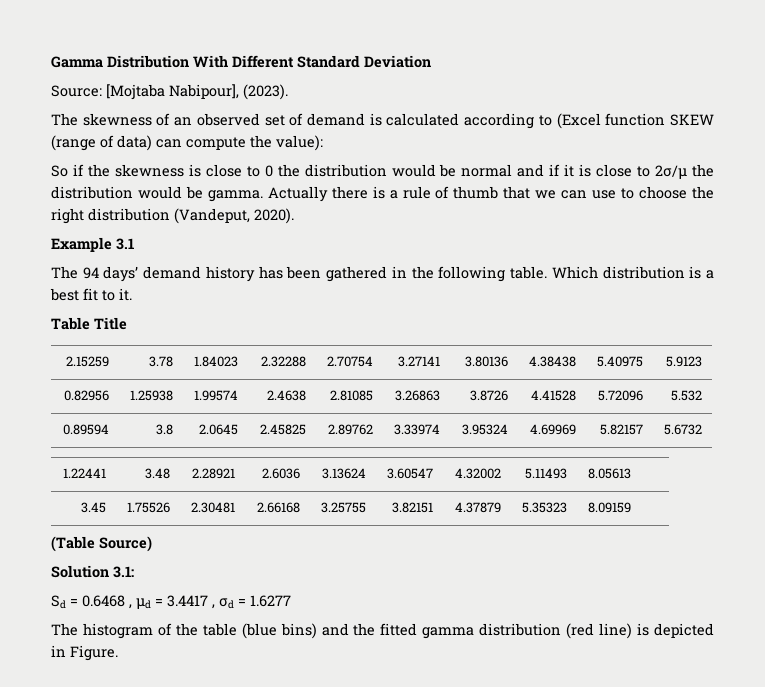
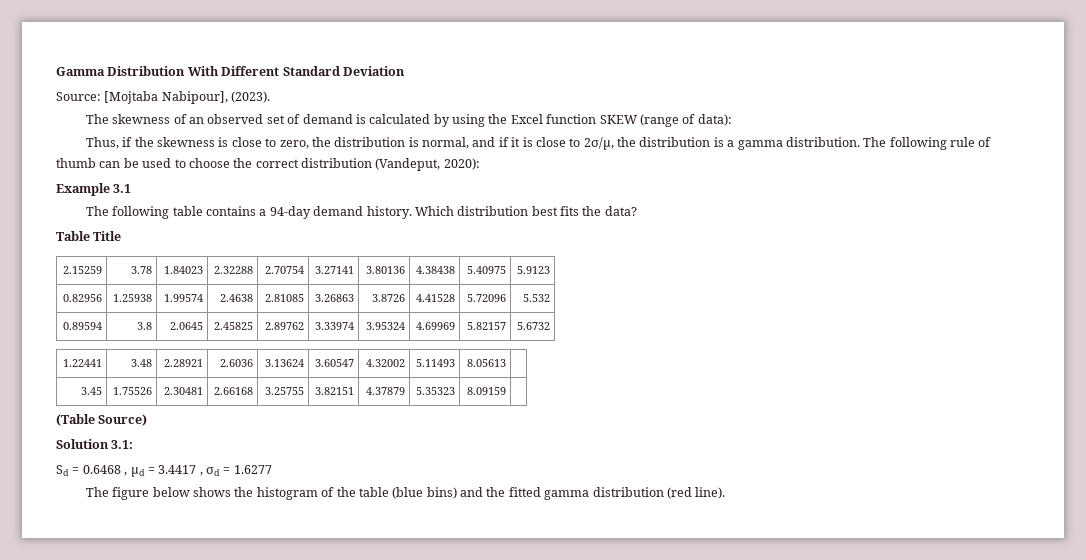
[464,113,714,129] [51,135,323,151] [51,165,68,177] according to (Excel function SKEW (range of data) can compute the value): // So -> [433,114,732,127] [85,137,119,149] by using the Excel function SKEW (range of data): // Thus,
[264,164,513,177] 0 the distribution would be normal -> [279,137,470,149] zero, the distribution is normal,
[655,164,715,179] [51,186,617,202] 2σ/μ the distribution would be gamma. Actually there is a rule of thumb that we can use -> [583,137,992,150] [56,158,172,168] 2σ/μ, the distribution is a gamma distribution. The following rule of thumb can be used
[51,208,84,224] right -> [255,159,299,168] correct
[254,208,294,224] 2020). -> [443,158,480,170] 2020):
[82,266,715,282] [50,288,132,301] 94 days’ demand history has been gathered in the following table. Which distribution is a best fit to it. -> [112,206,637,219] following table contains a 94-day demand history. Which distribution best fits the data?
(78, 629) none -> [112,487,254,500] figure below shows the
[599,623,714,639] [51,645,118,661] line) is depicted in Figure. -> [695,487,726,499] line).

